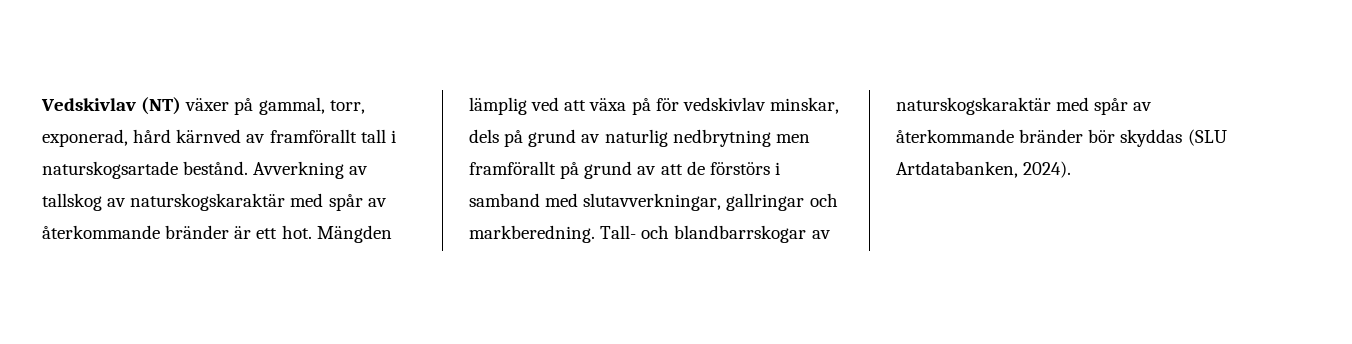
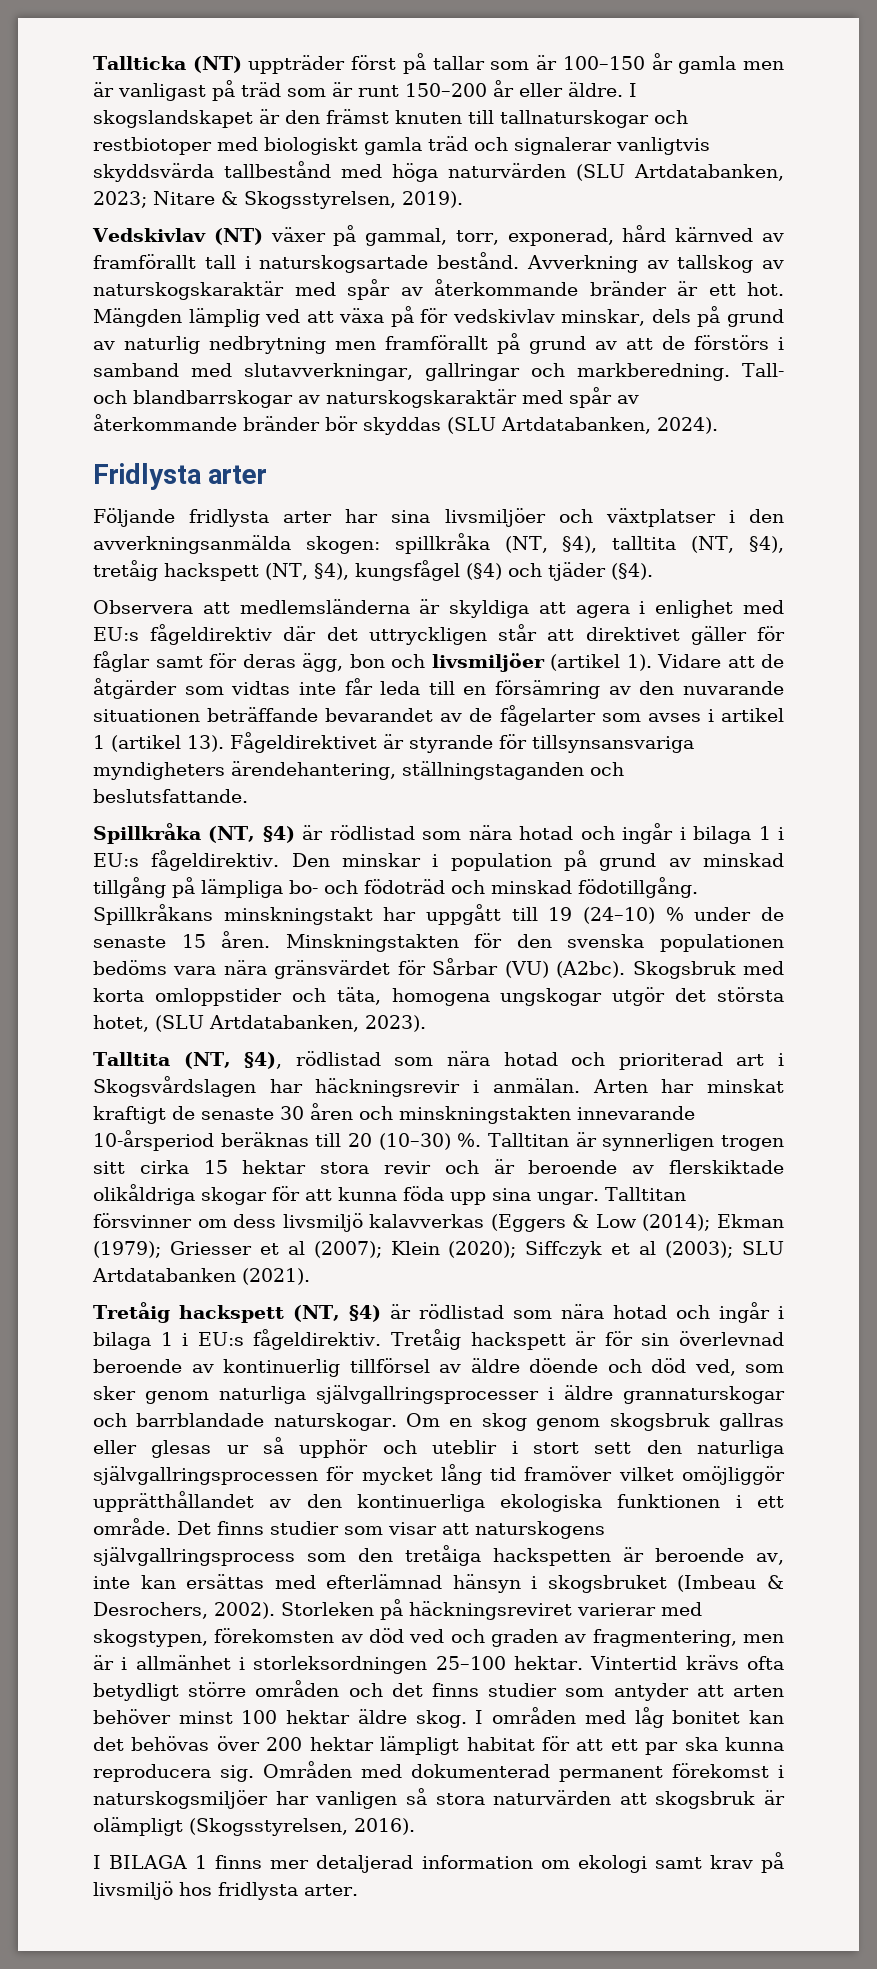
(41, 104) none -> [93,53,784,74] [93,80,637,101] [93,109,688,128] [93,136,710,155] [93,161,784,182] [93,191,463,209] Tallticka (NT) uppträder först på tallar som är 100–150 år gamla men är vanligast på träd som är runt 150–200 år eller äldre. I skogslandskapet är den främst knuten till tallnaturskogar och restbiotoper med biologiskt gamla träd och signalerar vanligtvis skyddsvärda tallbestånd med höga naturvärden (SLU Artdatabanken, 2023; Nitare & Skogsstyrelsen, 2019). //
(1072, 169) none -> [93,463,268,490] [93,508,784,527] [93,533,785,554] [93,560,653,581] [93,599,785,618] [93,624,785,645] [93,651,784,672] [93,678,784,699] [93,705,784,726] [93,732,694,753] [93,761,624,780] [93,789,248,803] [93,823,784,844] [93,850,784,871] [93,877,698,898] [93,904,784,925] [93,931,784,952] [93,958,785,979] [93,987,784,1006] [93,1015,426,1032] [93,1051,784,1070] [93,1076,784,1097] [93,1103,695,1124] [93,1130,784,1151] [93,1159,784,1174] [93,1184,686,1205] [93,1213,784,1232] [93,1241,785,1259] [92,1268,310,1285] [93,1302,785,1323] [93,1329,784,1350] [93,1358,784,1377] [93,1385,785,1404] [93,1413,784,1431] [93,1437,785,1458] [93,1464,785,1485] [93,1491,785,1512] [93,1518,605,1539] [93,1545,785,1566] [93,1574,784,1593] [93,1599,702,1620] [93,1628,784,1647] [93,1655,784,1674] [93,1680,784,1701] [93,1707,785,1728] [93,1736,784,1755] [93,1761,784,1782] [93,1788,785,1809] [93,1817,415,1836] [93,1852,785,1873] [93,1881,358,1900] // Fridlysta arter // Följande fridlysta arter har sina livsmiljöer och växtplatser i den avverkningsanmälda skogen: spillkråka (NT, §4), talltita (NT, §4), tretåig hackspett (NT, §4), kungsfågel (§4) och tjäder (§4). // Observera att medlemsländerna är skyldiga att agera i enlighet med EU:s fågeldirektiv där det uttryckligen står att direktivet gäller för fåglar samt för deras ägg, bon och livsmiljöer (artikel 1). Vidare att de åtgärder som vidtas inte får leda till en försämring av den nuvarande situationen beträffande bevarandet av de fågelarter som avses i artikel 1 (artikel 13). Fågeldirektivet är styrande för tillsynsansvariga myndigheters ärendehantering, ställningstaganden och beslutsfattande. // Spillkråka (NT, §4) är rödlistad som nära hotad och ingår i bilaga 1 i EU:s fågeldirektiv. Den minskar i population på grund av minskad tillgång på lämpliga bo- och födoträd och minskad födotillgång. Spillkråkans minskningstakt har uppgått till 19 (24–10) % under de senaste 15 åren. Minskningstakten för den svenska populationen bedöms vara nära gränsvärdet för Sårbar (VU) (A2bc). Skogsbruk med korta omloppstider och täta, homogena ungskogar utgör det största hotet, (SLU Artdatabanken, 2023). // Talltita (NT, §4), rödlistad som nära hotad och prioriterad art i Skogsvårdslagen har häckningsrevir i anmälan. Arten har minskat kraftigt de senaste 30 åren och minskningstakten innevarande 10-årsperiod beräknas till 20 (10–30) %. Talltitan är synnerligen trogen sitt cirka 15 hektar stora revir och är beroende av flerskiktade olikåldriga skogar för att kunna föda upp sina ungar. Talltitan försvinner om dess livsmiljö kalavverkas (Eggers & Low (2014); Ekman (1979); Griesser et al (2007); Klein (2020); Siffczyk et al (2003); SLU Artdatabanken (2021). // Tretåig hackspett (NT, §4) är rödlistad som nära hotad och ingår i bilaga 1 i EU:s fågeldirektiv. Tretåig hackspett är för sin överlevnad beroende av kontinuerlig tillförsel av äldre döende och död ved, som sker genom naturliga självgallringsprocesser i äldre grannaturskogar och barrblandade naturskogar. Om en skog genom skogsbruk gallras eller glesas ur så upphör och uteblir i stort sett den naturliga självgallringsprocessen för mycket lång tid framöver vilket omöjliggör upprätthållandet av den kontinuerliga ekologiska funktionen i ett område. Det finns studier som visar att naturskogens självgallringsprocess som den tretåiga hackspetten är beroende av, inte kan ersättas med efterlämnad hänsyn i skogsbruket (Imbeau & Desrochers, 2002). Storleken på häckningsreviret varierar med skogstypen, förekomsten av död ved och graden av fragmentering, men är i allmänhet i storleksordningen 25–100 hektar. Vintertid krävs ofta betydligt större områden och det finns studier som antyder att arten behöver minst 100 hektar äldre skog. I områden med låg bonitet kan det behövas över 200 hektar lämpligt habitat för att ett par ska kunna reproducera sig. Områden med dokumenterad permanent förekomst i naturskogsmiljöer har vanligen så stora naturvärden att skogsbruk är olämpligt (Skogsstyrelsen, 2016). // I BILAGA 1 finns mer detaljerad information om ekologi samt krav på livsmiljö hos fridlysta arter.

